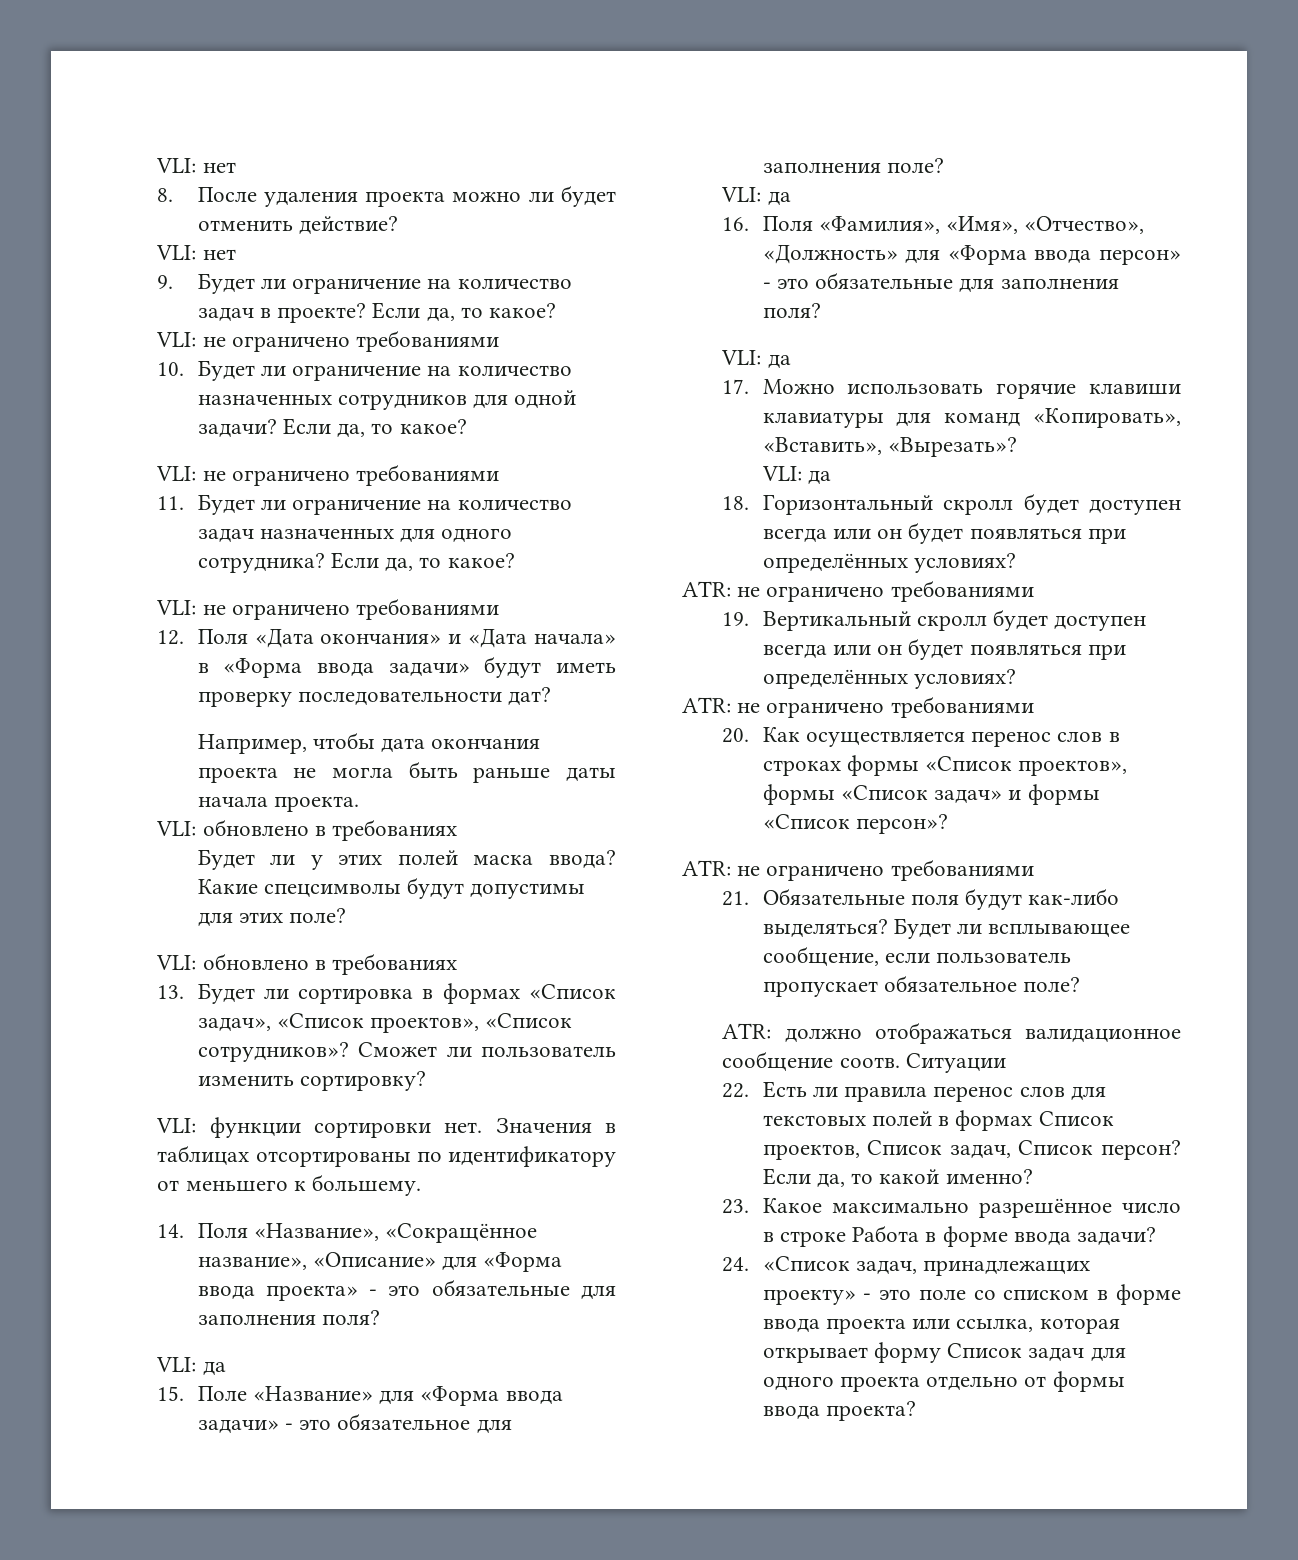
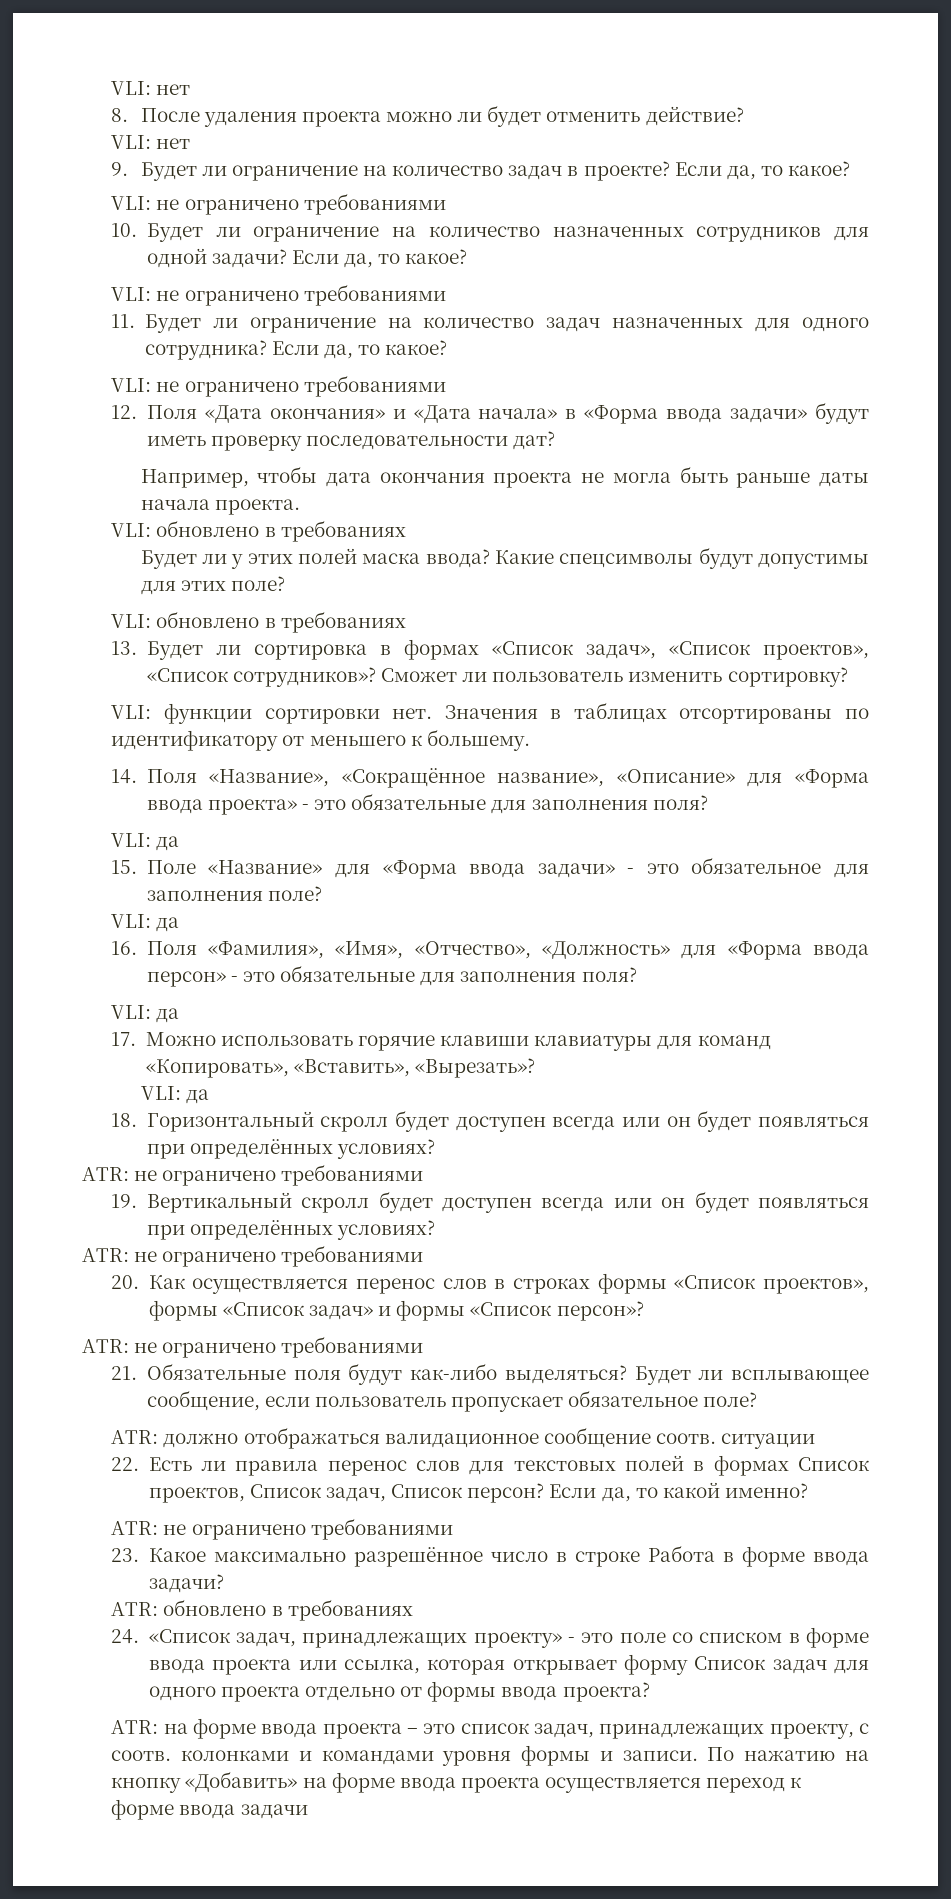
[905,1053,1006,1073] Ситуации -> [721,1433,816,1449] ситуации
(1033, 1176) none -> [111,1518,453,1540] // ATR: не ограничено требованиями
(1156, 1236) none -> [111,1599,413,1621] // ATR: обновлено в требованиях
(916, 1411) none -> [111,1718,870,1739] [111,1745,869,1766] [111,1771,803,1793] [111,1799,308,1820] // ATR: на форме ввода проекта – это список задач, принадлежащих проекту, с соотв. колонками и командами уровня формы и записи. По нажатию на кнопку «Добавить» на форме ввода проекта осуществляется переход к форме ввода задачи

